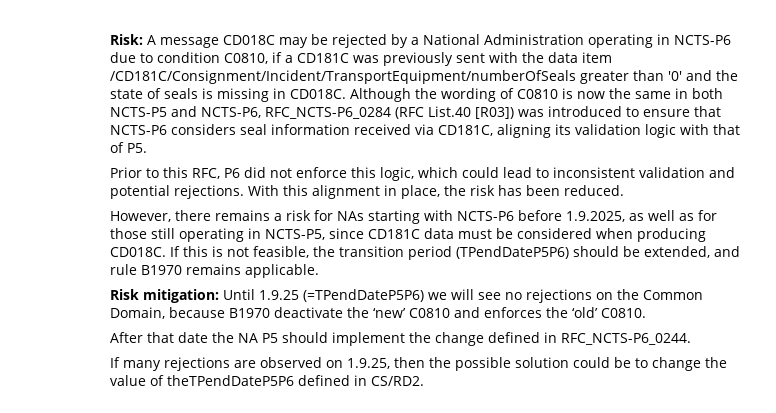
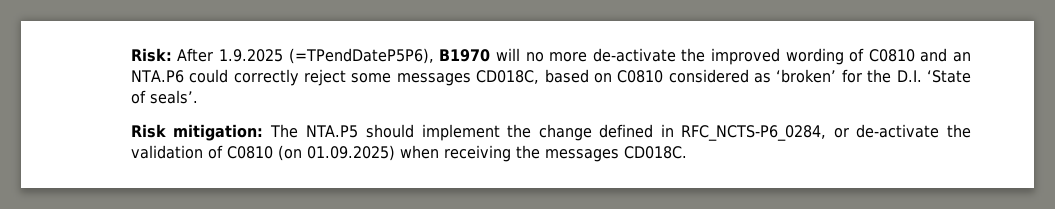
[146,34,731,48] [109,52,612,66] [109,70,738,84] [109,88,723,102] [109,106,721,119] [109,124,740,138] [109,142,147,153] [109,167,735,181] [109,185,624,199] [109,210,717,224] [109,228,706,242] [109,246,740,260] [109,264,319,278] [109,289,703,303] [109,307,646,319] [109,332,278,343] A message CD018C may be rejected by a National Administration operating in NCTS-P6 due to condition C0810, if a CD181C was previously sent with the data item /CD181C/Consignment/Incident/TransportEquipment/numberOfSeals greater than '0' and the state of seals is missing in CD018C. Although the wording of C0810 is now the same in both NCTS-P5 and NCTS-P6, RFC_NCTS-P6_0284 (RFC List.40 [R03]) was introduced to ensure that NCTS-P6 considers seal information received via CD181C, aligning its validation logic with that of P5. // Prior to this RFC, P6 did not enforce this logic, which could lead to inconsistent validation and potential rejections. With this alignment in place, the risk has been reduced. // However, there remains a risk for NAs starting with NCTS-P6 before 1.9.2025, as well as for those still operating in NCTS-P5, since CD181C data must be considered when producing CD018C. If this is not feasible, the transition period (TPendDateP5P6) should be extended, and rule B1970 remains applicable. // Risk mitigation: Until 1.9.25 (=TPendDateP5P6) we will see no rejections on the Common Domain, because B1970 deactivate the ‘new’ C0810 and enforces the ‘old’ C0810. // After that date the NA P5 -> [177,48,972,65] [130,69,971,86] [130,90,198,104] [130,124,359,141] After 1.9.2025 (=TPendDateP5P6), B1970 will no more de-activate the improved wording of C0810 and an NTA.P6 could correctly reject some messages CD018C, based on C0810 considered as ‘broken’ for the D.I. ‘State of seals’. // Risk mitigation: The NTA.P5
[560,333,691,345] [109,357,727,371] [109,375,424,386] RFC_NCTS-P6_0244. // If many rejections are observed on 1.9.25, then the possible solution could be to change the value of theTPendDateP5P6 defined in CS/RD2. -> [681,124,971,141] [130,145,687,162] RFC_NCTS-P6_0284, or de-activate the validation of C0810 (on 01.09.2025) when receiving the messages CD018C.

